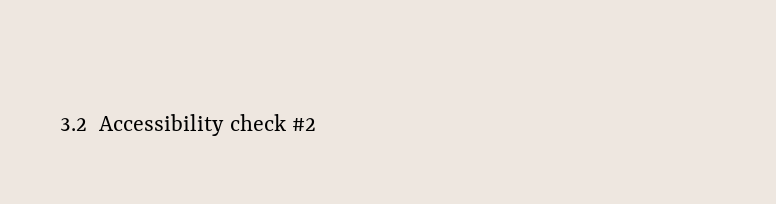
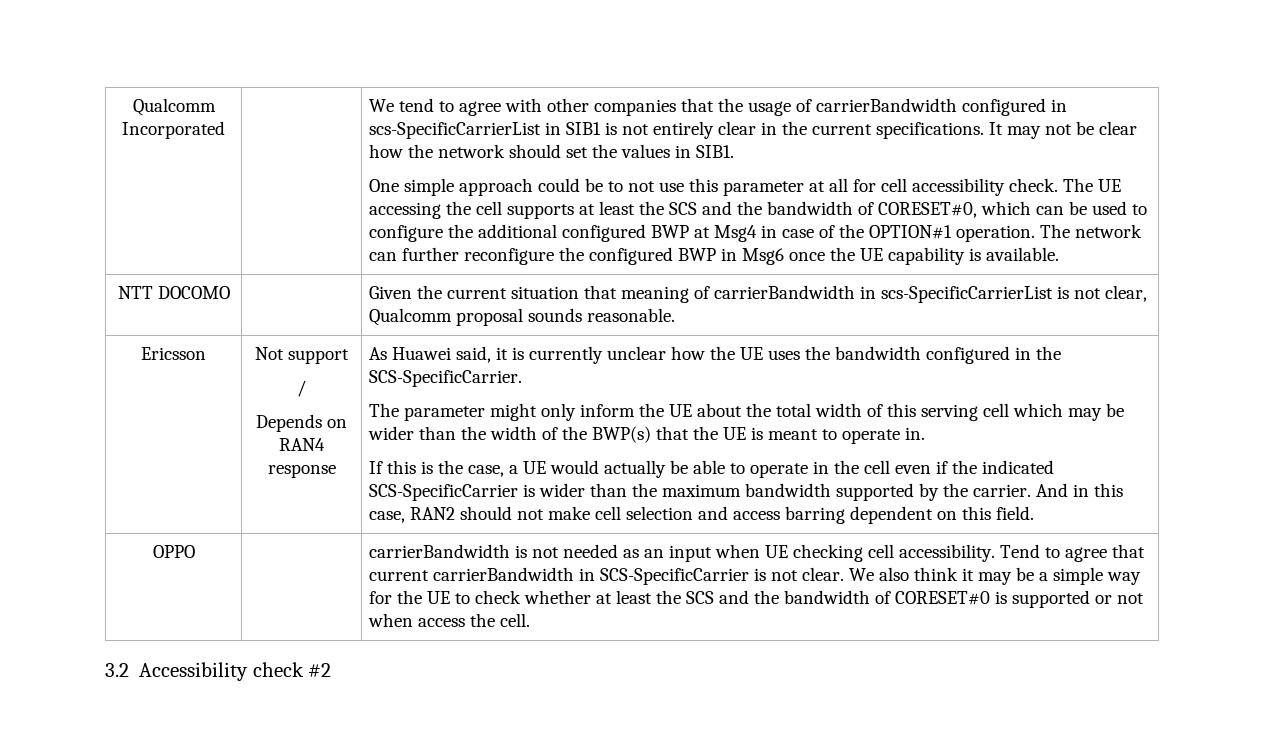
(60, 124) none -> [132,98,216,116] [122,121,225,139] [369,98,1068,116] [369,121,1138,139] [369,144,735,158] [369,178,1122,196] [369,201,1148,219] [369,224,1143,242] [369,247,1060,265] [117,286,230,299] [369,285,1148,303] [369,308,676,326] [141,347,206,360] [255,347,349,364] [297,380,306,397] [256,414,347,432] [279,438,325,451] [267,464,336,478] [369,346,1062,364] [369,370,523,387] [369,403,1125,421] [368,426,926,444] [369,460,1055,478] [369,483,1124,501] [369,506,1035,524] [152,545,195,558] [369,544,1146,562] [369,567,1142,585] [369,590,1145,608] [368,613,531,627] Qualcomm Incorporated | | We tend to agree with other companies that the usage of carrierBandwidth configured in scs-SpecificCarrierList in SIB1 is not entirely clear in the current specifications. It may not be clear how the network should set the values in SIB1. // One simple approach could be to not use this parameter at all for cell accessibility check. The UE accessing the cell supports at least the SCS and the bandwidth of CORESET#0, which can be used to configure the additional configured BWP at Msg4 in case of the OPTION#1 operation. The network can further reconfigure the configured BWP in Msg6 once the UE capability is available. // NTT DOCOMO | | Given the current situation that meaning of carrierBandwidth in scs-SpecificCarrierList is not clear, Qualcomm proposal sounds reasonable. // Ericsson | Not support // / // Depends on RAN4 response | As Huawei said, it is currently unclear how the UE uses the bandwidth configured in the SCS-SpecificCarrier. // The parameter might only inform the UE about the total width of this serving cell which may be wider than the width of the BWP(s) that the UE is meant to operate in. // If this is the case, a UE would actually be able to operate in the cell even if the indicated SCS-SpecificCarrier is wider than the maximum bandwidth supported by the carrier. And in this case, RAN2 should not make cell selection and access barring dependent on this field. // OPPO | | carrierBandwidth is not needed as an input when UE checking cell accessibility. Tend to agree that current carrierBandwidth in SCS-SpecificCarrier is not clear. We also think it may be a simple way for the UE to check whether at least the SCS and the bandwidth of CORESET#0 is supported or not when access the cell. //

